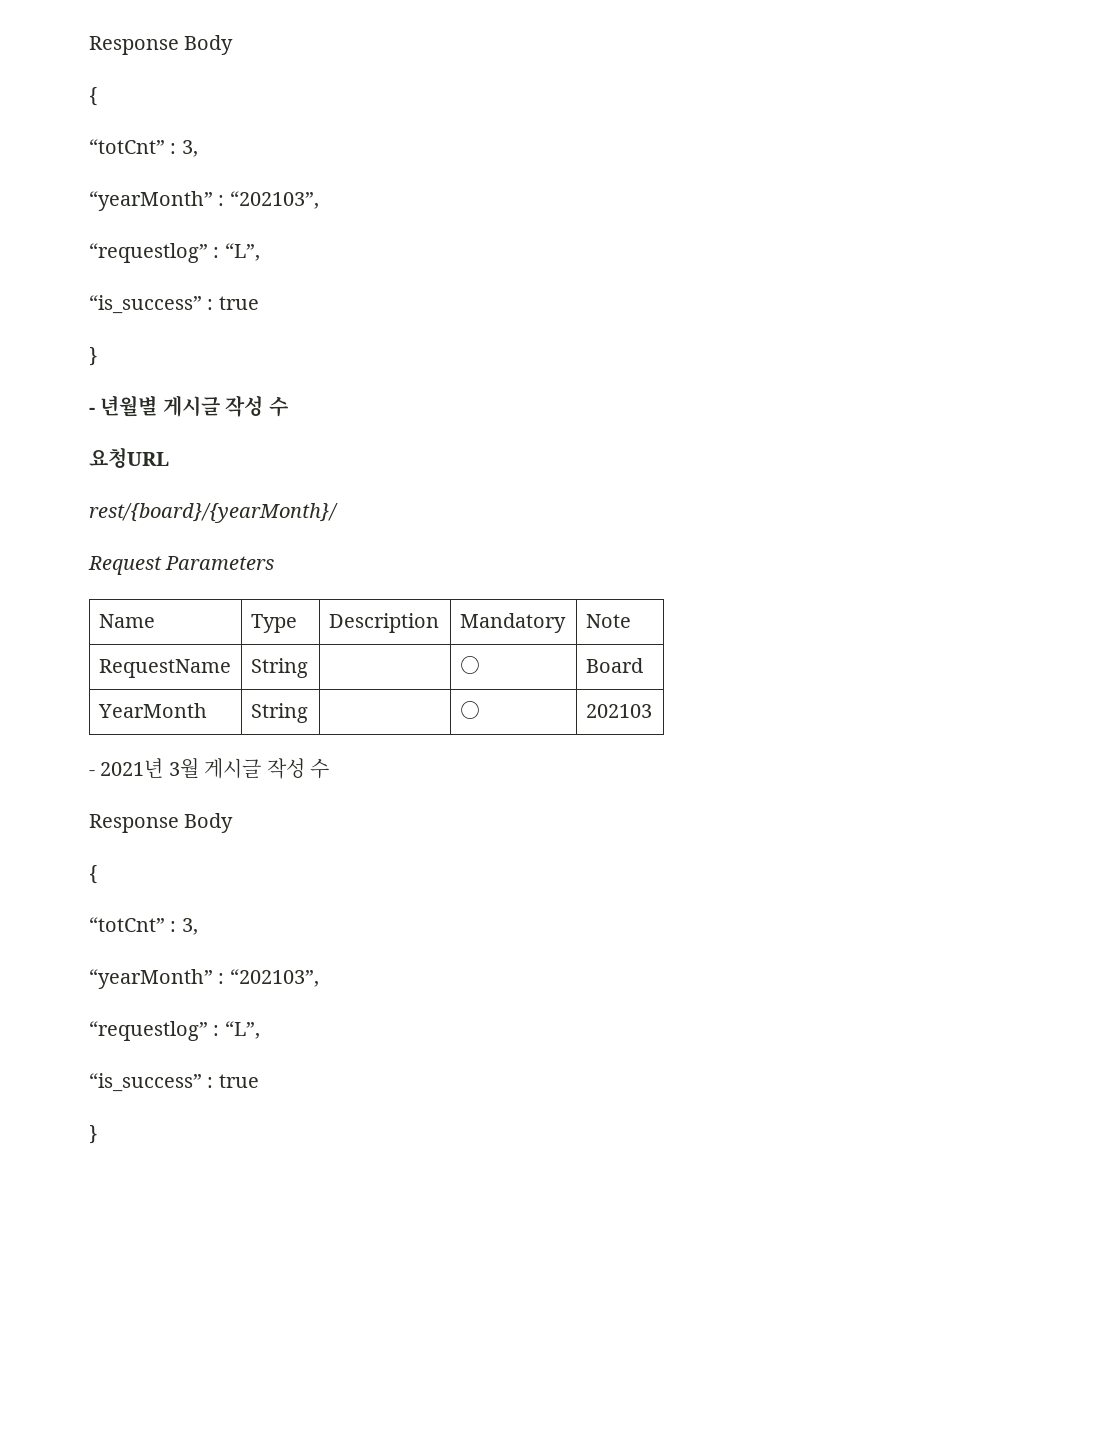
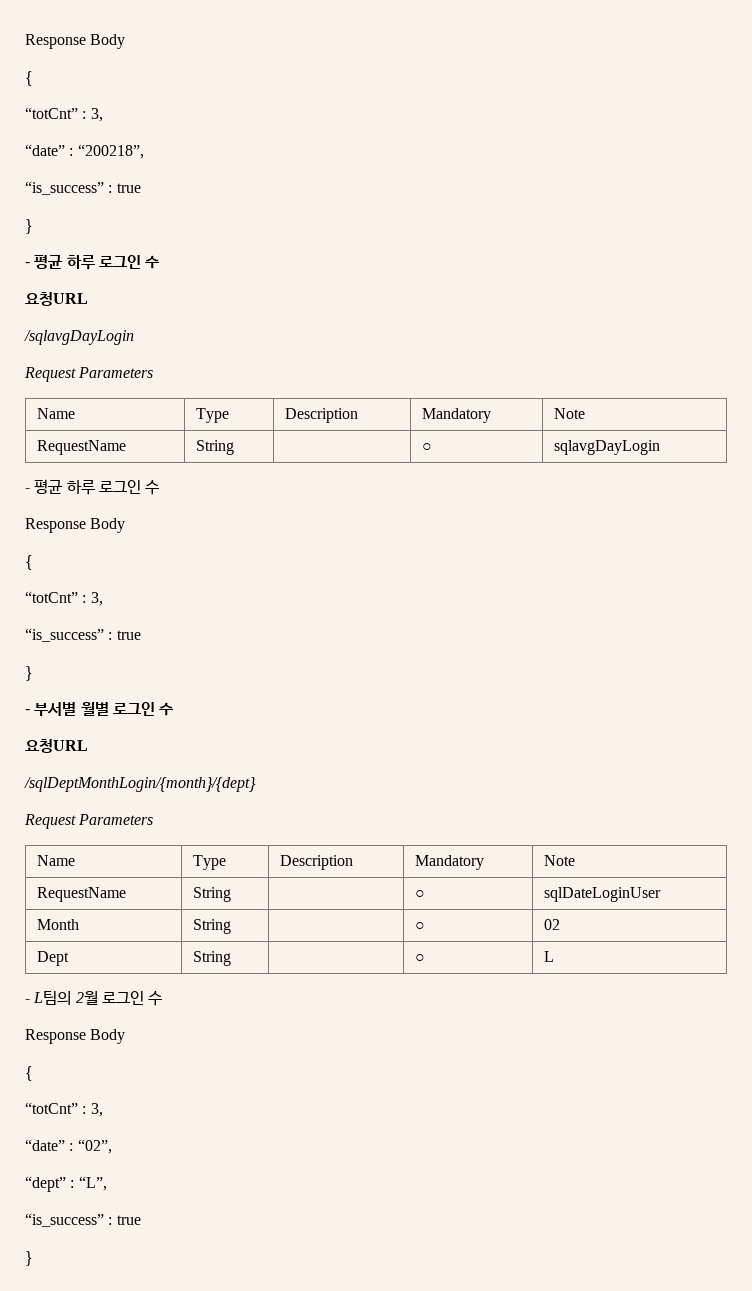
[89,35,234,55] [89,87,98,106] [89,139,198,157] [89,191,319,211] [89,243,260,263] [89,295,259,314] [89,347,98,366] [89,395,288,417] [89,447,169,468] [89,503,338,523] Response Body // { // “totCnt” : 3, // “yearMonth” : “202103”, // “requestlog” : “L”, // “is_success” : true // } // - 년월별 게시글 작성 수 // 요청URL // rest/{board}/{yearMonth}/ -> [25,34,126,49] [25,71,33,86] [25,107,103,122] [25,144,144,159] [25,181,141,195] [25,219,33,234] [25,255,160,270] [25,292,88,306] [24,330,134,345] Response Body // { // “totCnt” : 3, // “date” : “200218”, // “is_success” : true // } // - 평균 하루 로그인 수 // 요청URL // /sqlavgDayLogin
[585,658,643,673] [97,703,207,718] [250,703,308,723] [459,701,480,719] [585,704,652,718] [89,757,329,779] [89,813,234,833] [89,865,98,884] [89,917,198,935] [89,969,319,989] [89,1021,208,1041] Board // YearMonth | String | | ○ | 202103 // - 2021년 3월 게시글 작성 수 // Response Body // { // “totCnt” : 3, // “yearMonth” : “202103”, // “requestlog” -> [554,440,661,455] [25,479,160,495] [25,518,126,533] [25,555,33,570] [25,591,103,606] [25,628,141,642] [25,666,33,681] [25,702,174,716] [25,739,88,753] [24,777,256,792] [24,814,154,829] [37,855,76,866] [193,855,227,870] [280,855,354,870] [415,855,485,870] [544,855,576,866] [37,887,127,902] [193,887,232,902] [415,890,426,898] [544,887,662,902] [37,919,80,930] [193,919,232,934] [415,922,426,930] [544,919,561,930] [37,951,70,966] [193,951,232,966] [415,954,426,962] [544,951,555,962] [25,990,163,1006] [25,1029,126,1044] [25,1066,33,1081] [25,1102,103,1117] [25,1139,112,1154] [25,1176,66,1192] sqlavgDayLogin // - 평균 하루 로그인 수 // Response Body // { // “totCnt” : 3, // “is_success” : true // } // - 부서별 월별 로그인 수 // 요청URL // /sqlDeptMonthLogin/{month}/{dept} // Request Parameters // Name | Type | Description | Mandatory | Note // RequestName | String | | ○ | sqlDateLoginUser // Month | String | | ○ | 02 // Dept | String | | ○ | L // - L팀의 2월 로그인 수 // Response Body // { // “totCnt” : 3, // “date” : “02”, // “dept”

